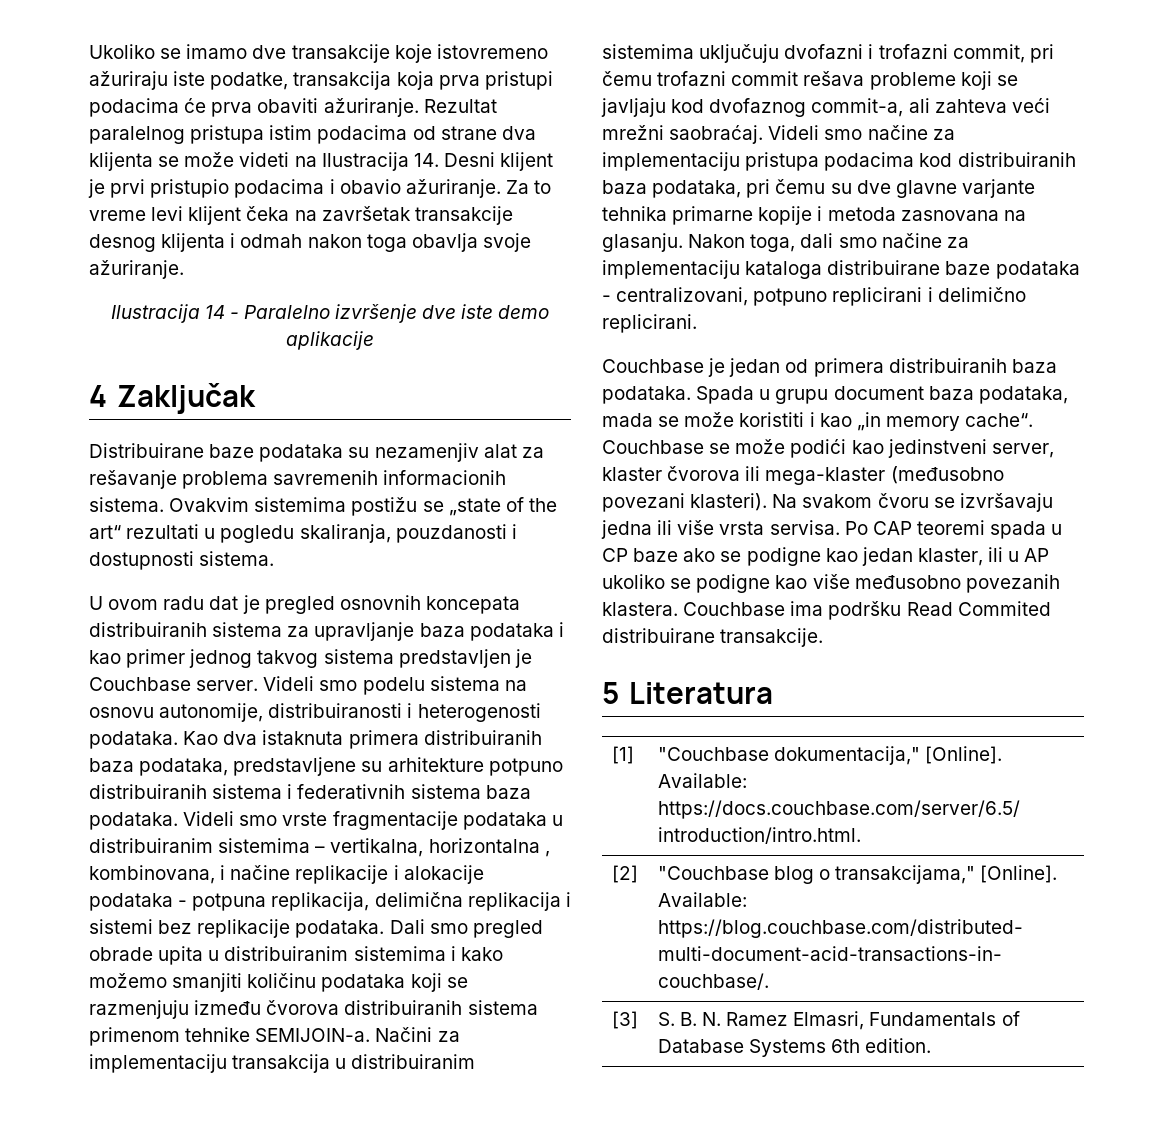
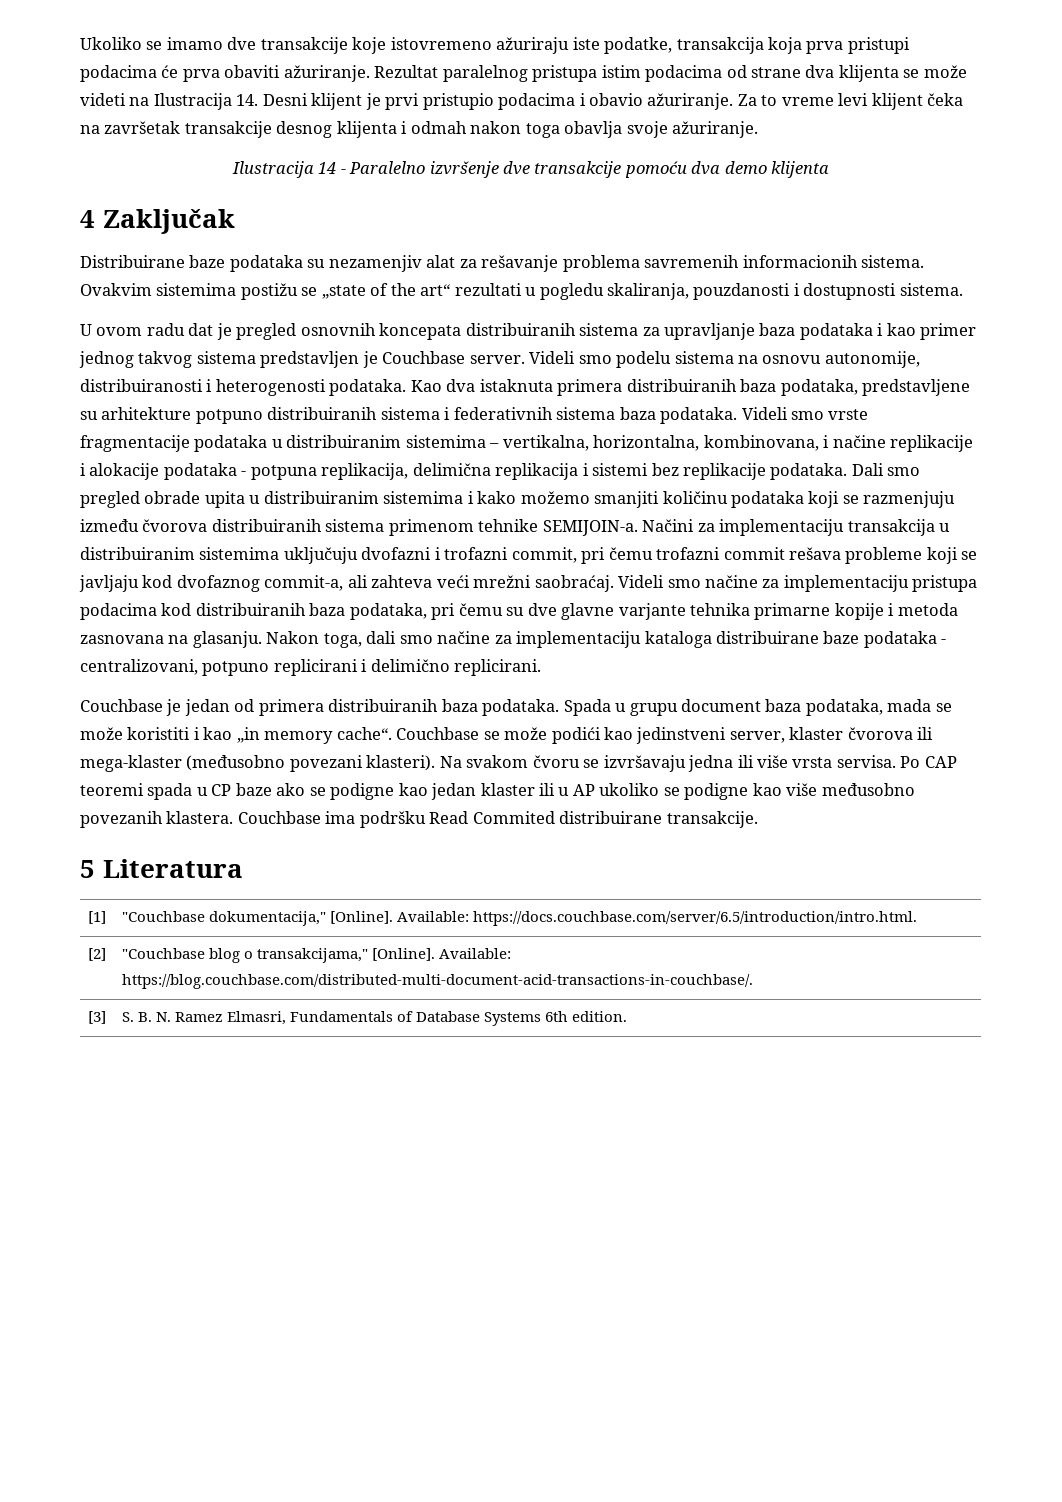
[461,304,550,319] [286,331,374,350] iste demo aplikacije -> [534,161,830,178] transakcije pomoću dva demo klijenta
[428,838,550,857] horizontalna , -> [593,435,700,451] horizontalna,
[917,548,983,566] klaster, -> [480,783,535,796] klaster

